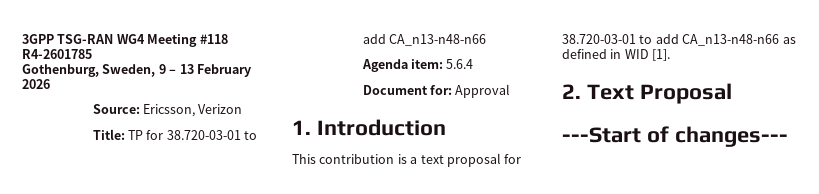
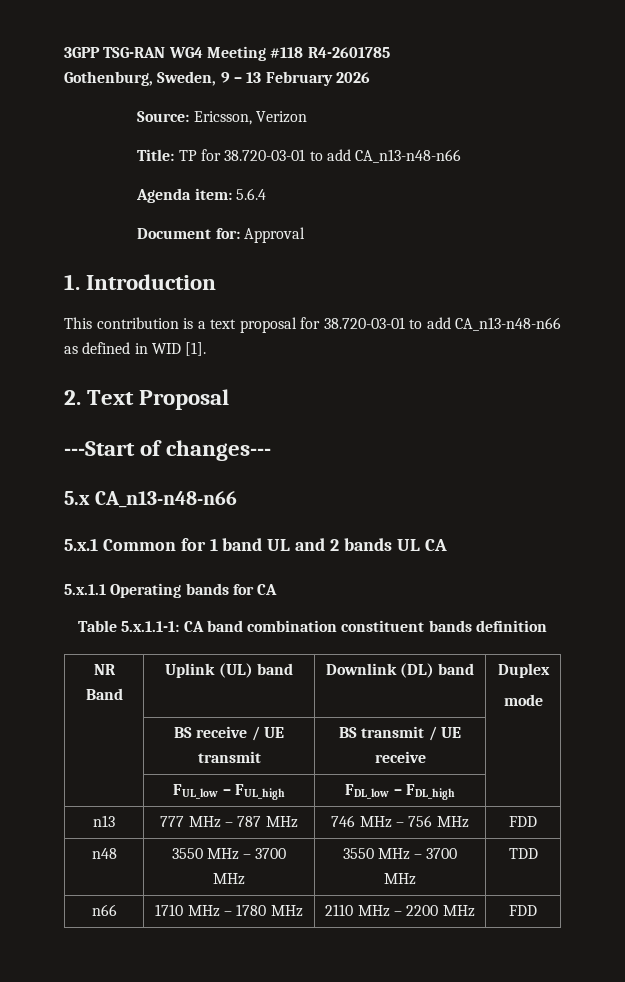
(788, 136) none -> [64,491,238,508] [64,538,447,551] [64,583,278,598] [77,620,548,632] [93,664,116,675] [85,688,123,700] [165,663,293,678] [325,663,475,678] [497,663,550,678] [503,694,543,706] [174,726,284,741] [197,751,261,763] [339,726,461,741] [374,751,426,763] [173,784,285,800] [345,784,455,800] [93,815,115,827] [160,816,298,828] [331,815,469,828] [509,816,537,827] [91,848,117,859] [171,848,287,860] [213,873,245,885] [342,848,458,860] [384,873,416,885] [508,848,538,859] [91,904,117,916] [155,904,303,917] [325,904,475,917] [509,905,537,916] // 5.x CA_n13-n48-n66 // 5.x.1 Common for 1 band UL and 2 bands UL CA // 5.x.1.1 Operating bands for CA // Table 5.x.1.1-1: CA band combination constituent bands definition // NR Band | Uplink (UL) band | Downlink (DL) band | Duplex // mode // | BS receive / UE transmit | BS transmit / UE receive | // | FUL_low – FUL_high | FDL_low – FDL_high | // n13 | 777 MHz – 787 MHz | 746 MHz – 756 MHz | FDD // n48 | 3550 MHz – 3700 MHz | 3550 MHz – 3700 MHz | TDD // n66 | 1710 MHz – 1780 MHz | 2110 MHz – 2200 MHz | FDD

